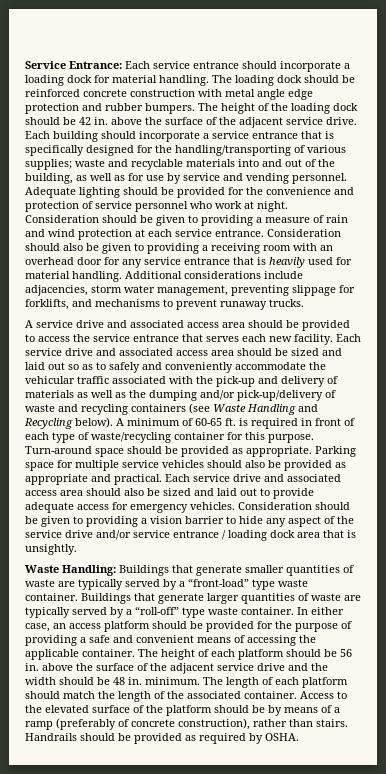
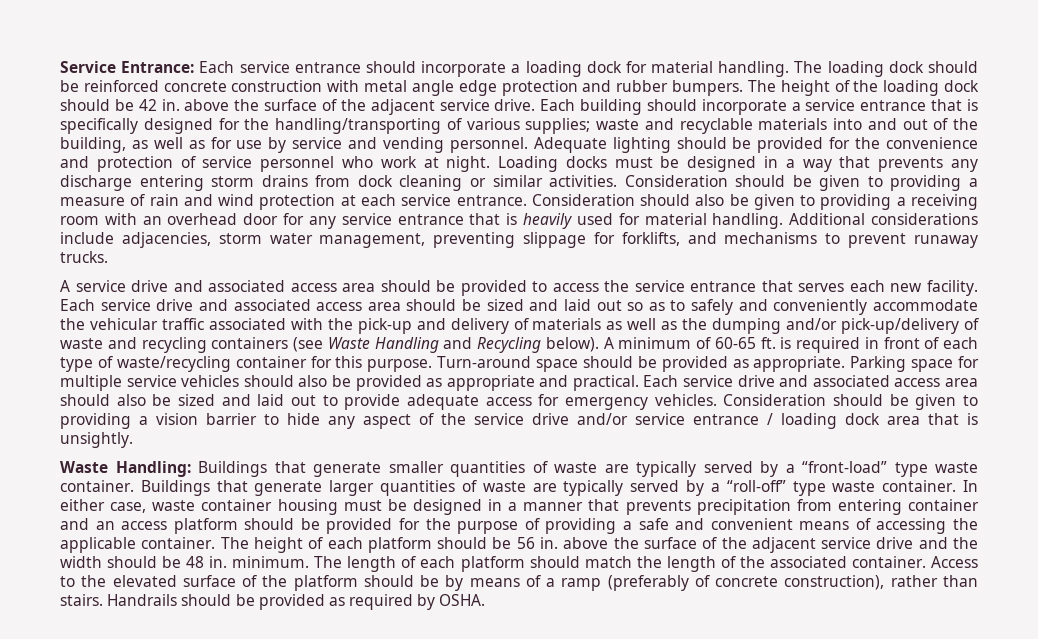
(288, 206) none -> [498,156,978,172] [60,175,618,191] Loading docks must be designed in a way that prevents any discharge entering storm drains from dock cleaning or similar activities.
(50, 627) none -> [152,499,979,515] [60,518,89,530] waste container housing must be designed in a manner that prevents precipitation from entering container and

